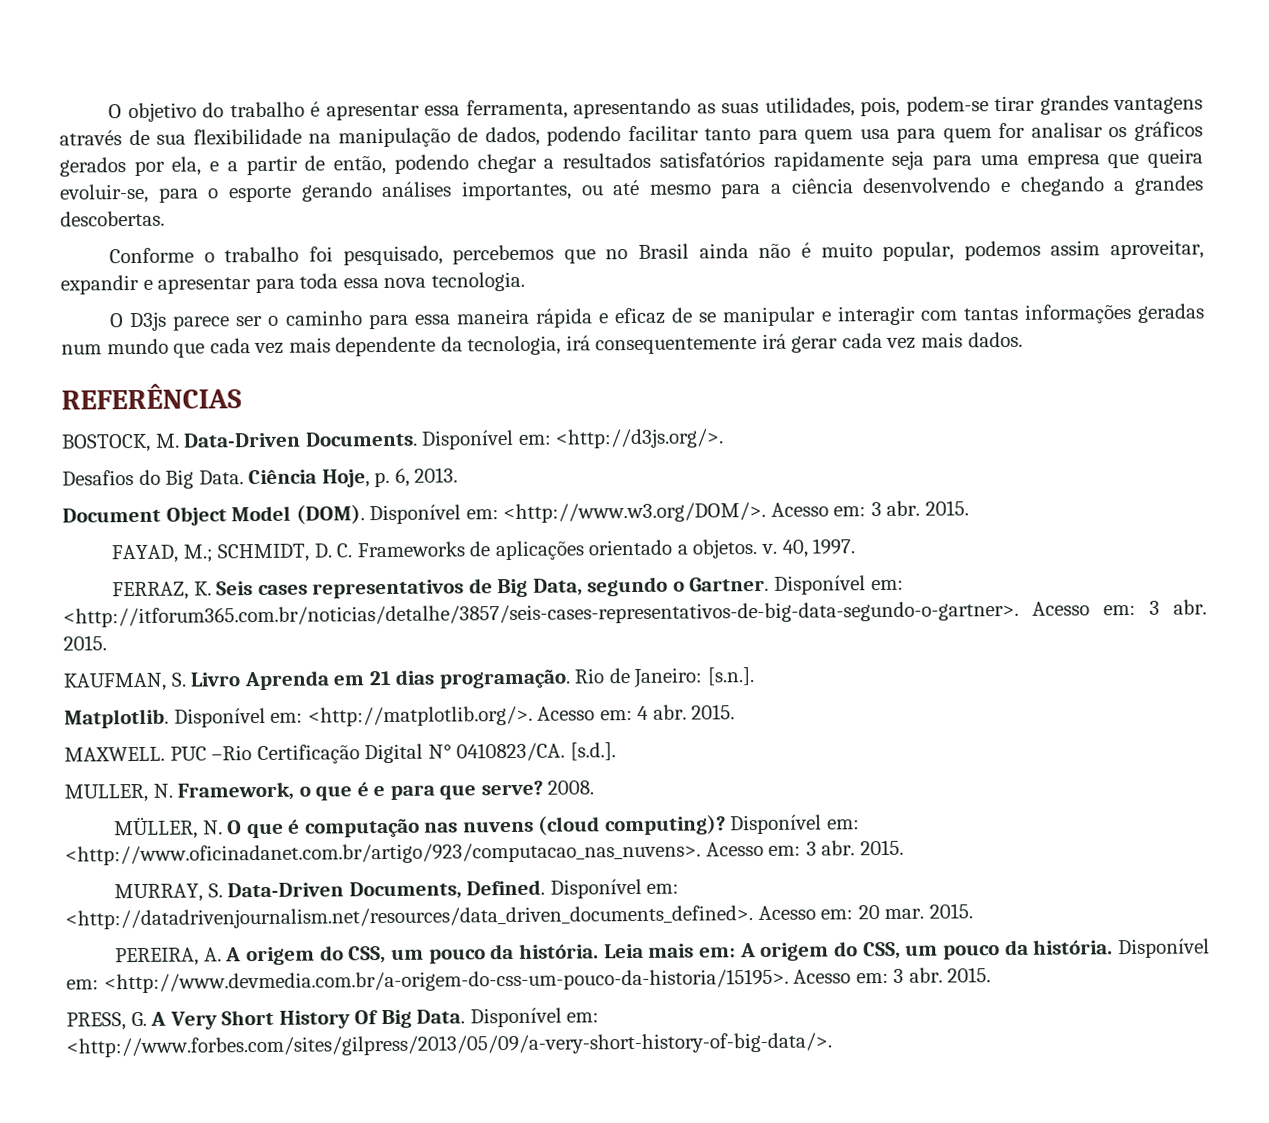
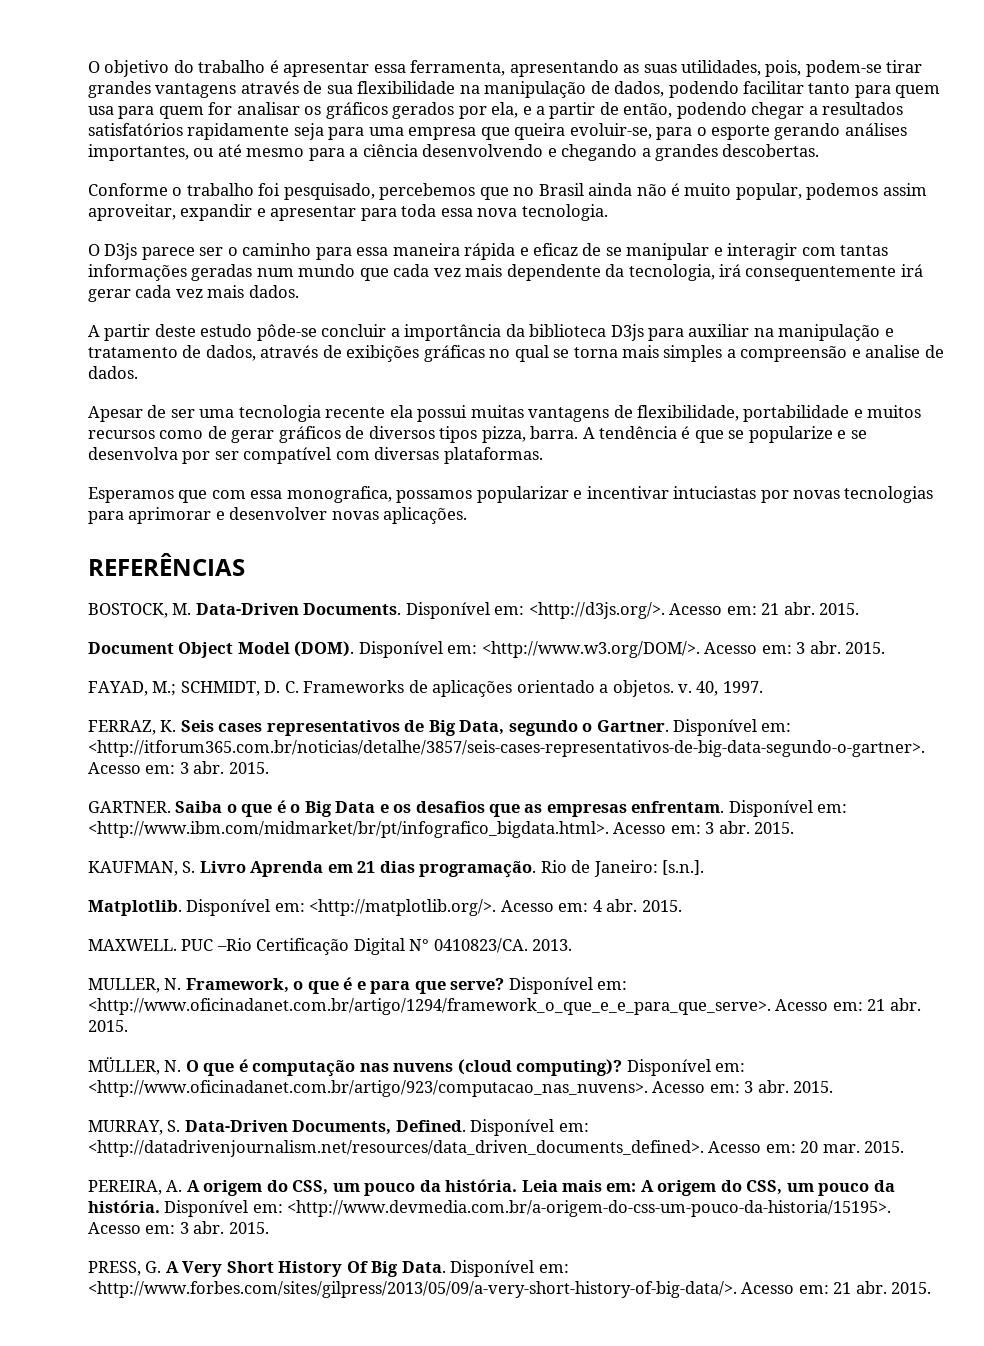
(1023, 339) none -> [88,324,894,341] [88,345,944,362] [88,366,138,379] [88,405,922,422] [88,426,867,443] [88,447,543,464] [88,486,934,503] [88,507,468,524] // A partir deste estudo pôde-se concluir a importância da biblioteca D3js para auxiliar na manipulação e tratamento de dados, através de exibições gráficas no qual se torna mais simples a compreensão e analise de dados. // Apesar de ser uma tecnologia recente ela possui muitas vantagens de flexibilidade, portabilidade e muitos recursos como de gerar gráficos de diversos tipos pizza, barra. A tendência é que se popularize e se desenvolva por ser compatível com diversas plataformas. // Esperamos que com essa monografica, possamos popularizar e incentivar intuciastas por novas tecnologias para aprimorar e desenvolver novas aplicações.
[62,467,459,489] // Desafios do Big Data. Ciência Hoje, p. 6, 2013. -> [669,602,860,615] Acesso em: 21 abr. 2015.
(107, 643) none -> [88,800,848,817] [88,821,795,838] // GARTNER. Saiba o que é o Big Data e os desafios que as empresas enfrentam. Disponível em: <http://www.ibm.com/midmarket/br/pt/infografico_bigdata.html>. Acesso em: 3 abr. 2015.
[569,742,616,761] [s.d.]. -> [532,939,573,951] 2013.
[547,780,595,795] 2008. -> [508,977,628,994] [88,998,921,1015] [88,1020,128,1032] Disponível em: <http://www.oficinadanet.com.br/artigo/1294/framework_o_que_e_e_para_que_serve>. Acesso em: 21 abr. 2015.
(832, 1045) none -> [741,1281,932,1294] Acesso em: 21 abr. 2015.

